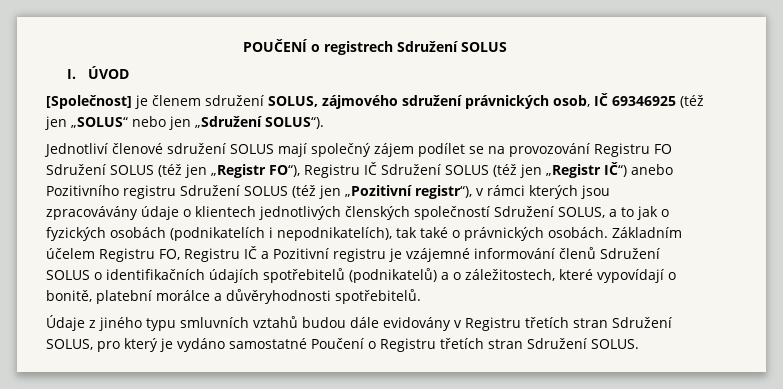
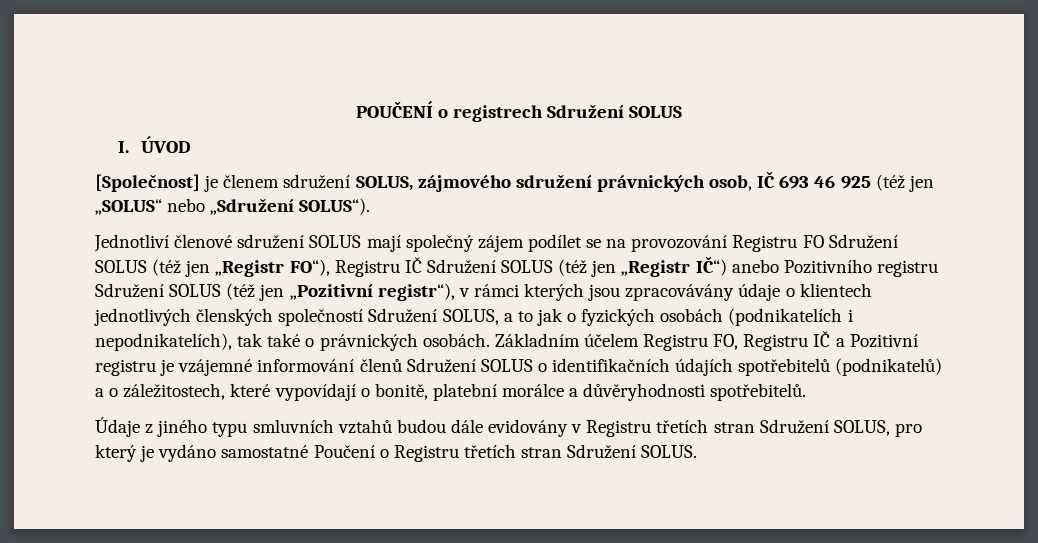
[612,96,676,106] 69346925 -> [779,175,871,189] 693 46 925
[169,116,191,130] jen -> (206, 205) none

